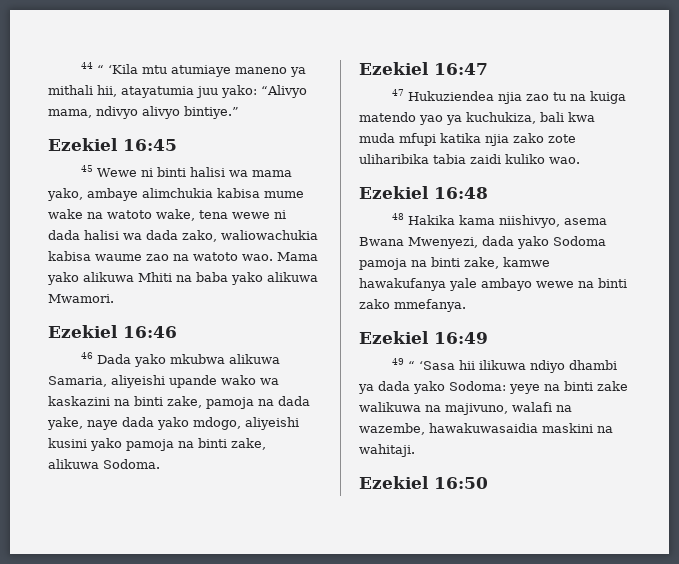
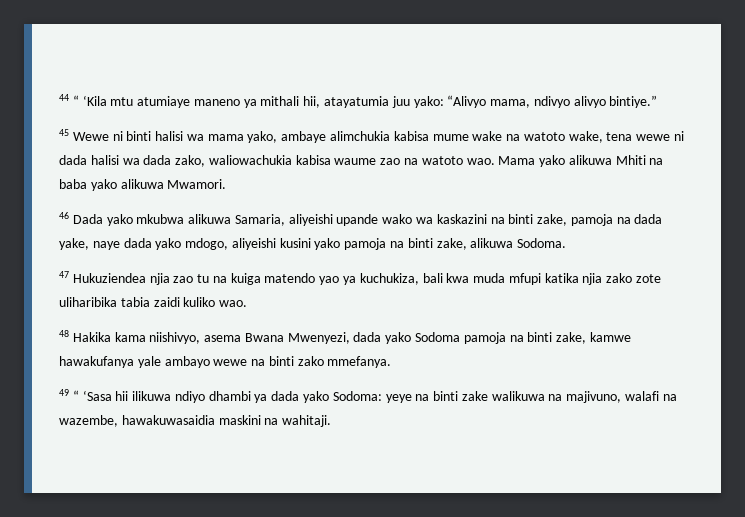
[48,138,177,151] // Ezekiel 16:45 -> (658, 101) none
[48,325,177,338] // Ezekiel 16:46 -> (227, 184) none
[359,62,488,75] // Ezekiel 16:47 -> (567, 243) none
[359,186,488,199] // Ezekiel 16:48 -> (248, 303) none
[359,331,488,344] // Ezekiel 16:49 -> (392, 362) none
[359,476,488,489] // Ezekiel 16:50 -> (332, 421) none

